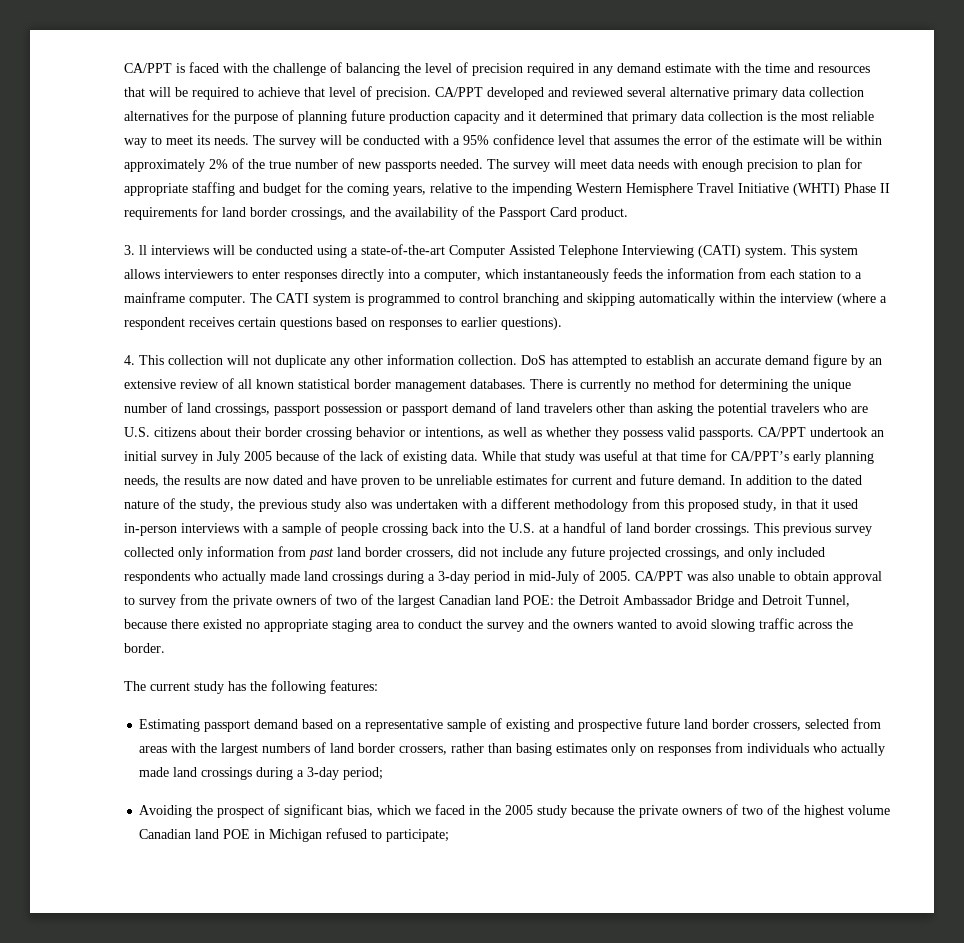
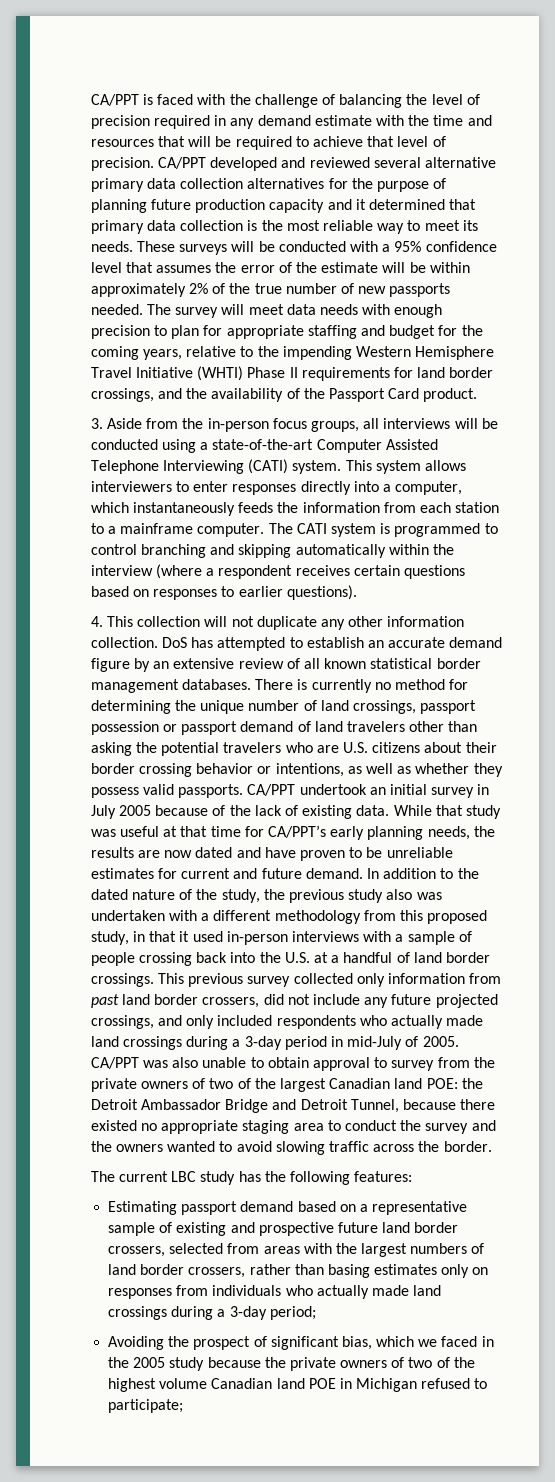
[252,135,316,148] The survey -> [137,241,228,255] These surveys
[138,245,147,255] ll -> [107,418,380,432] Aside from the in-person focus groups, all
(190, 686) none -> [171,1171,197,1182] LBC

